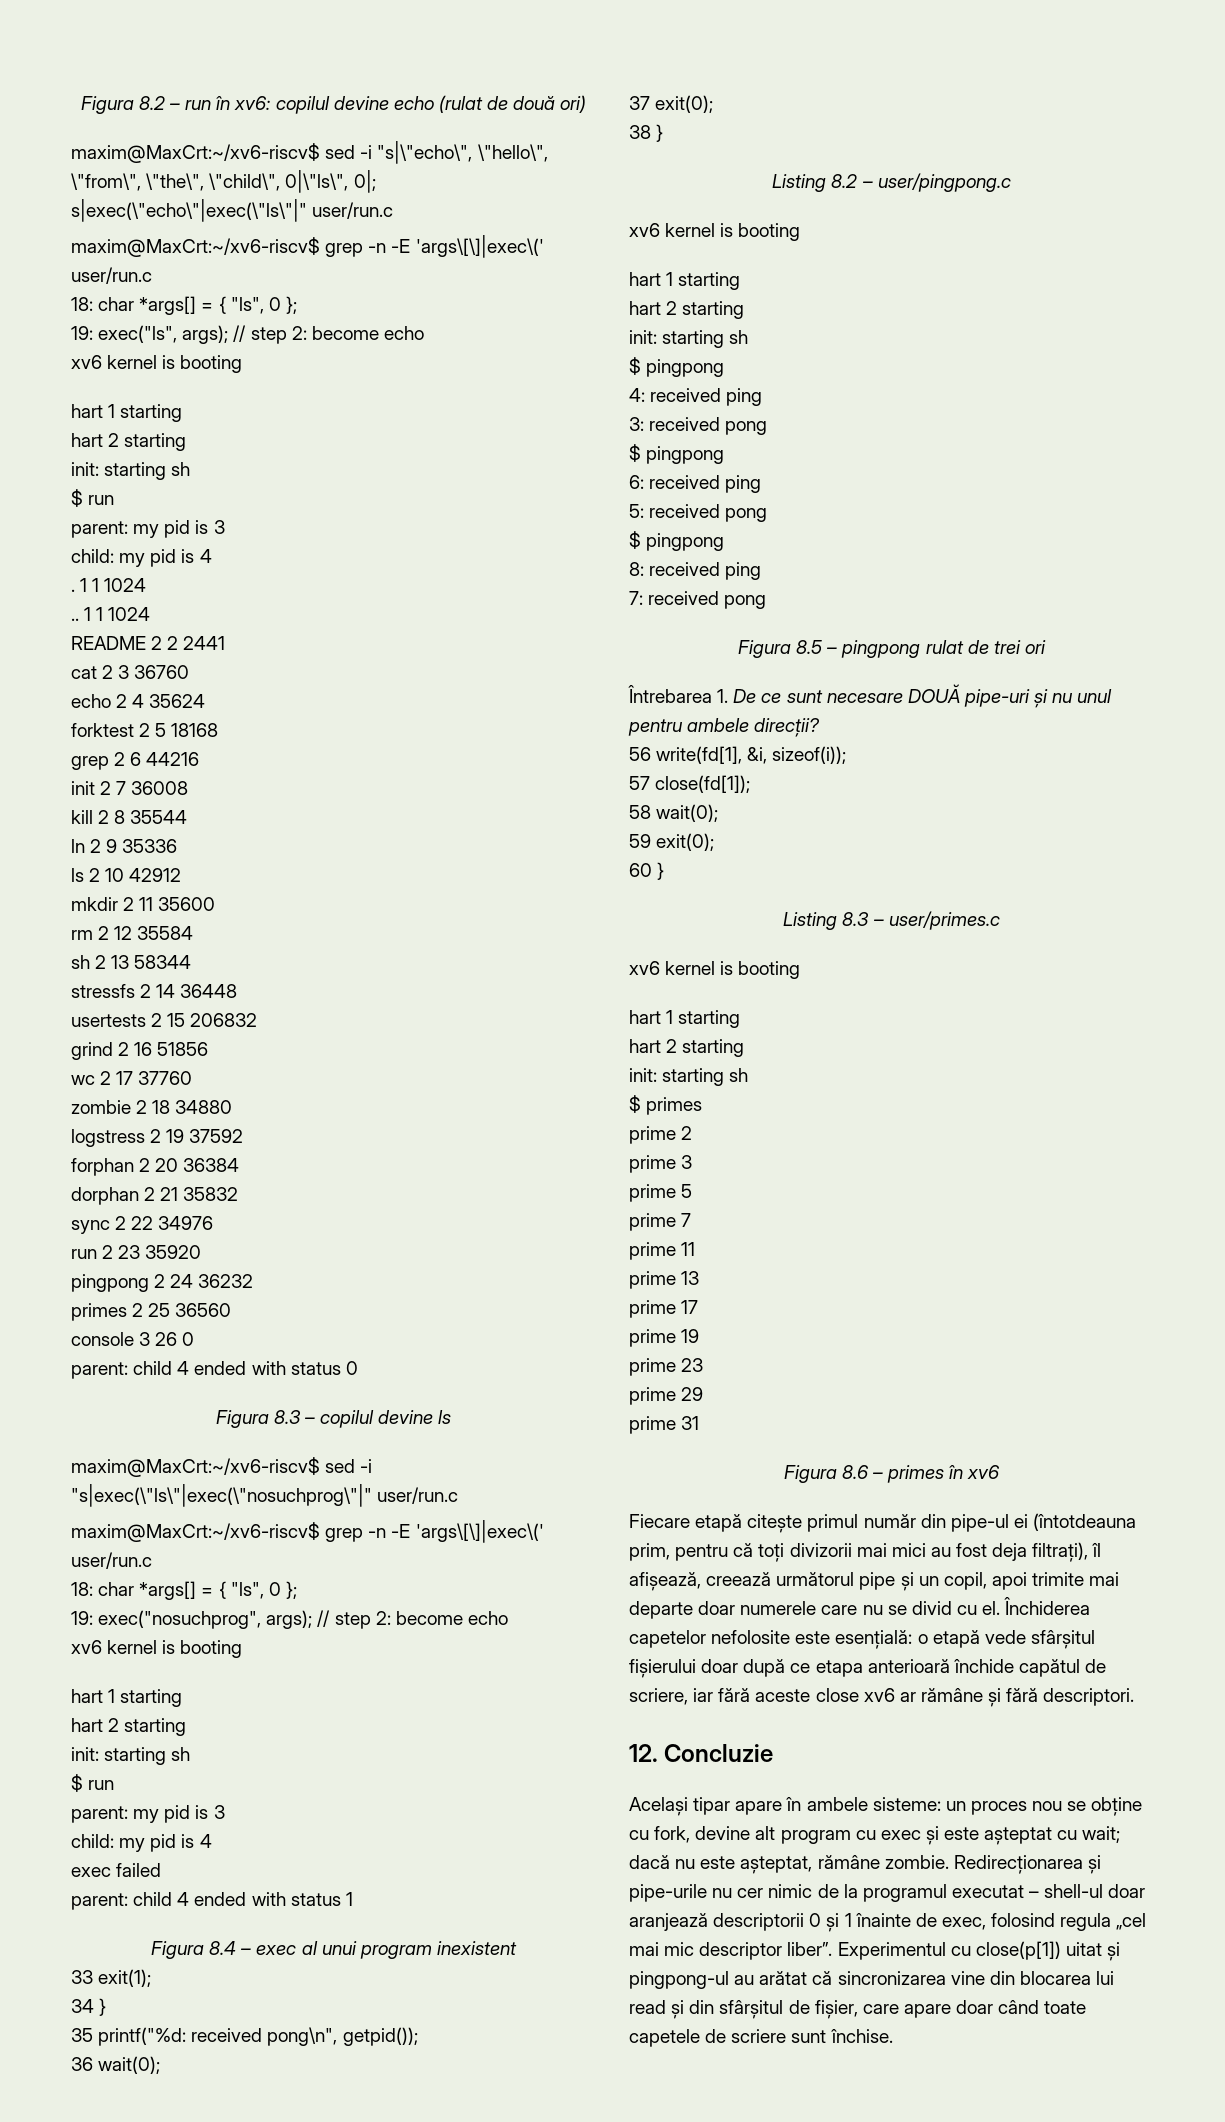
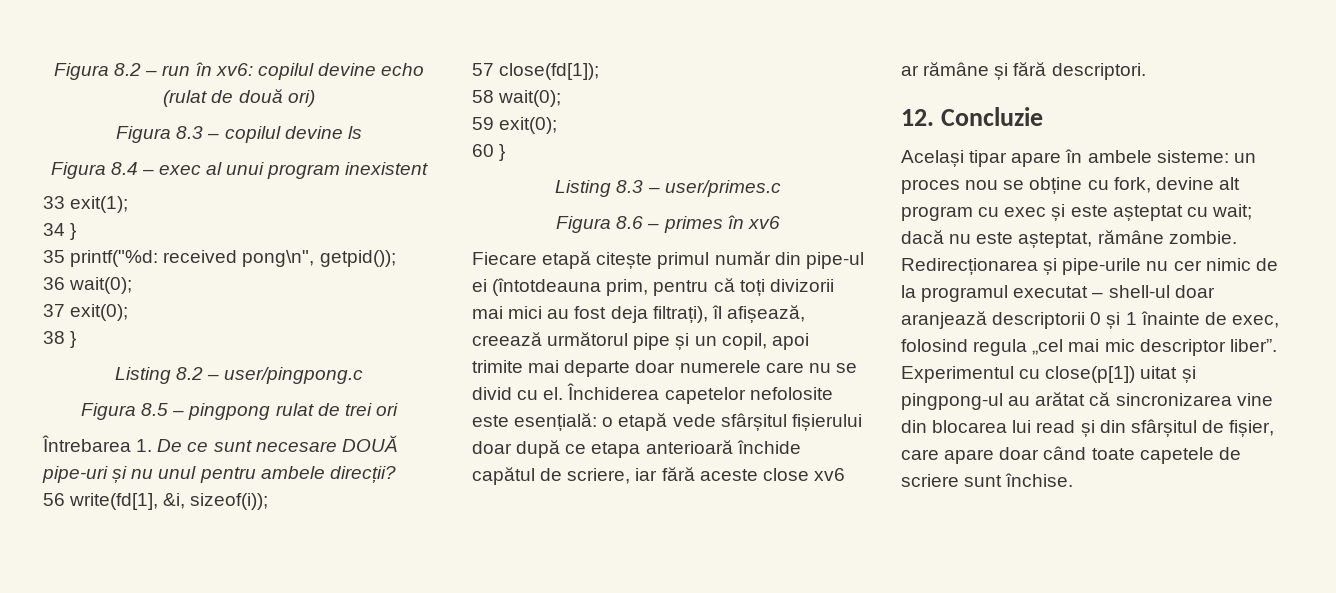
[71,141,548,164] [71,170,376,193] [71,199,394,222] [71,235,544,258] [71,267,152,284] [71,296,297,315] [71,325,424,344] [71,355,243,373] [71,404,183,422] [71,433,187,451] [71,462,191,480] [71,489,115,507] [71,520,225,538] [71,549,212,567] [71,578,147,592] [71,607,151,621] [71,636,226,650] [71,665,190,679] [71,694,206,708] [71,723,219,737] [71,752,200,770] [71,781,189,795] [71,810,188,824] [71,839,178,853] [71,868,182,882] [71,897,216,911] [71,926,194,940] [71,955,192,969] [71,984,238,998] [71,1013,258,1027] [71,1042,209,1060] [71,1071,193,1085] [71,1100,233,1114] [71,1129,244,1147] [71,1158,240,1176] [71,1187,239,1205] [71,1216,214,1234] [71,1245,202,1259] [71,1274,254,1292] [71,1303,232,1321] [71,1332,195,1346] [71,1361,358,1379] // maxim@MaxCrt:~/xv6-riscv$ sed -i "s|\"echo\", \"hello\", \"from\", \"the\", \"child\", 0|\"ls\", 0|; s|exec(\"echo\"|exec(\"ls\"|" user/run.c // maxim@MaxCrt:~/xv6-riscv$ grep -n -E 'args\[\]|exec\(' user/run.c // 18: char *args[] = { "ls", 0 }; // 19: exec("ls", args); // step 2: become echo // xv6 kernel is booting // hart 1 starting // hart 2 starting // init: starting sh // $ run // parent: my pid is 3 // child: my pid is 4 // . 1 1 1024 // .. 1 1 1024 // README 2 2 2441 // cat 2 3 36760 // echo 2 4 35624 // forktest 2 5 18168 // grep 2 6 44216 // init 2 7 36008 // kill 2 8 35544 // ln 2 9 35336 // ls 2 10 42912 // mkdir 2 11 35600 // rm 2 12 35584 // sh 2 13 58344 // stressfs 2 14 36448 // usertests 2 15 206832 // grind 2 16 51856 // wc 2 17 37760 // zombie 2 18 34880 // logstress 2 19 37592 // forphan 2 20 36384 // dorphan 2 21 35832 // sync 2 22 34976 // run 2 23 35920 // pingpong 2 24 36232 // primes 2 25 36560 // console 3 26 0 // parent: child 4 ended with status 0 -> (315, 98) none
[71,1457,373,1477] [71,1484,459,1507] [71,1520,544,1543] [71,1552,152,1569] [71,1581,297,1600] [71,1610,508,1629] [71,1640,243,1658] [71,1689,183,1707] [71,1718,187,1736] [71,1747,191,1765] [71,1774,115,1792] [71,1805,225,1823] [71,1834,212,1852] [71,1863,162,1877] [71,1892,353,1910] // maxim@MaxCrt:~/xv6-riscv$ sed -i "s|exec(\"ls\"|exec(\"nosuchprog\"|" user/run.c // maxim@MaxCrt:~/xv6-riscv$ grep -n -E 'args\[\]|exec\(' user/run.c // 18: char *args[] = { "ls", 0 }; // 19: exec("nosuchprog", args); // step 2: become echo // xv6 kernel is booting // hart 1 starting // hart 2 starting // init: starting sh // $ run // parent: my pid is 3 // child: my pid is 4 // exec failed // parent: child 4 ended with status 1 -> (362, 132) none
[629,223,801,241] [629,272,741,290] [629,301,745,319] [629,330,749,348] [629,357,725,377] [629,388,763,406] [629,417,768,435] [629,444,725,464] [629,475,762,493] [629,504,768,522] [629,531,725,551] [629,562,762,580] [629,591,767,609] // xv6 kernel is booting // hart 1 starting // hart 2 starting // init: starting sh // $ pingpong // 4: received ping // 3: received pong // $ pingpong // 6: received ping // 5: received pong // $ pingpong // 8: received ping // 7: received pong -> (364, 375) none
[629,961,801,979] [629,1010,741,1028] [629,1039,745,1057] [629,1068,749,1086] [629,1095,703,1115] [629,1126,693,1144] [629,1155,693,1173] [629,1184,693,1202] [629,1213,692,1231] [629,1242,696,1260] [629,1271,700,1289] [629,1300,699,1318] [629,1329,700,1347] [629,1358,704,1376] [629,1387,704,1405] [629,1416,700,1434] // xv6 kernel is booting // hart 1 starting // hart 2 starting // init: starting sh // $ primes // prime 2 // prime 3 // prime 5 // prime 7 // prime 11 // prime 13 // prime 17 // prime 19 // prime 23 // prime 29 // prime 31 -> (781, 188) none

